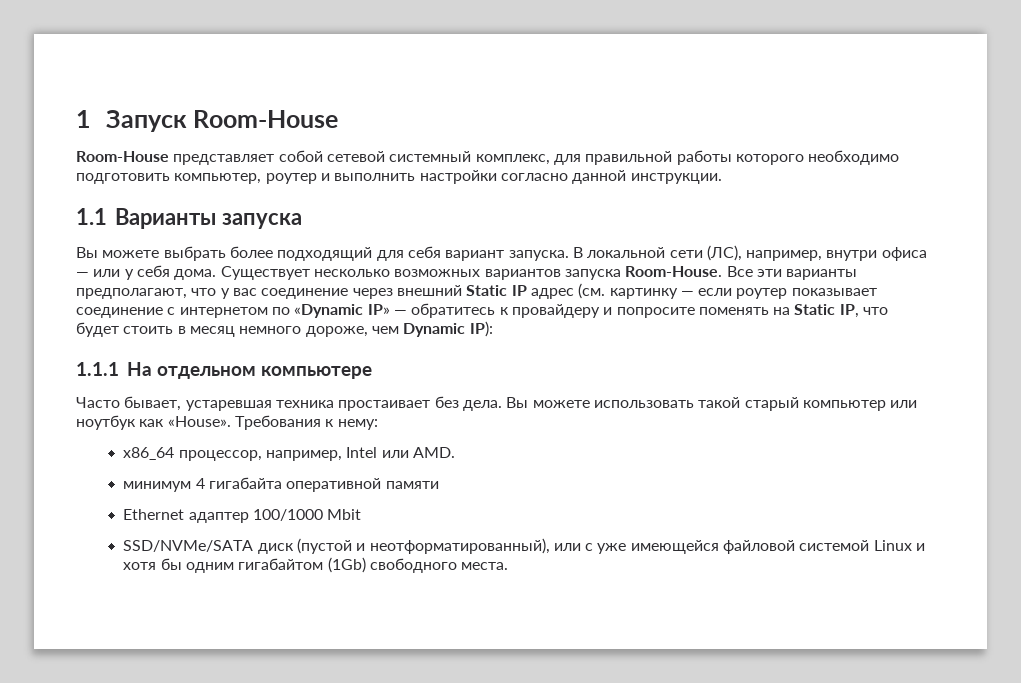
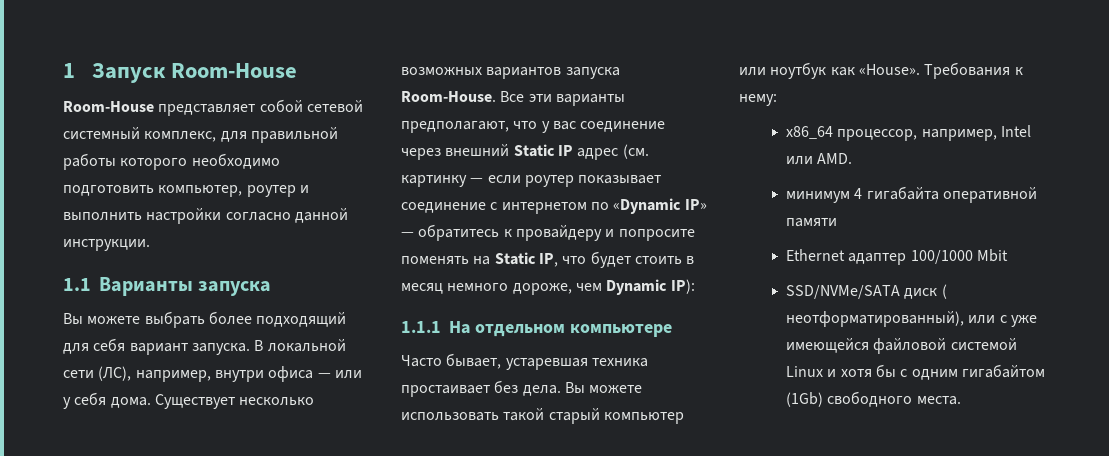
[296,538,366,554] (пустой и -> [941,284,947,299] (
(182, 564) none -> [900,369,908,377] с

